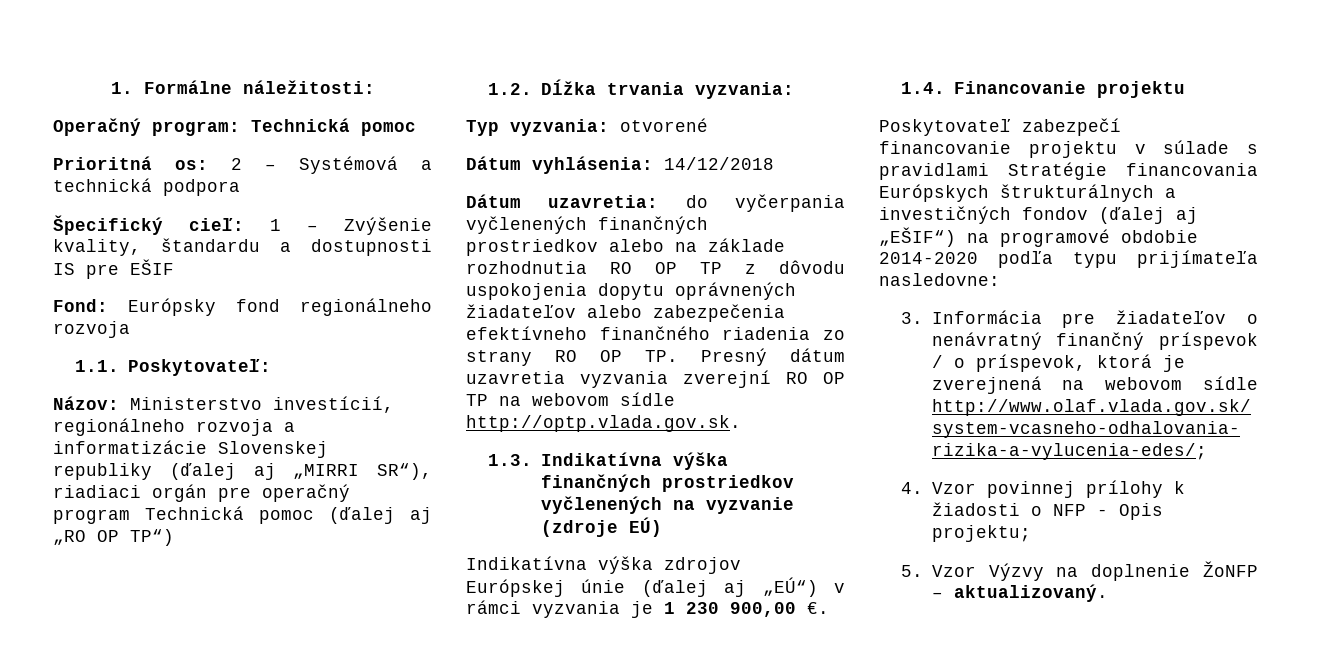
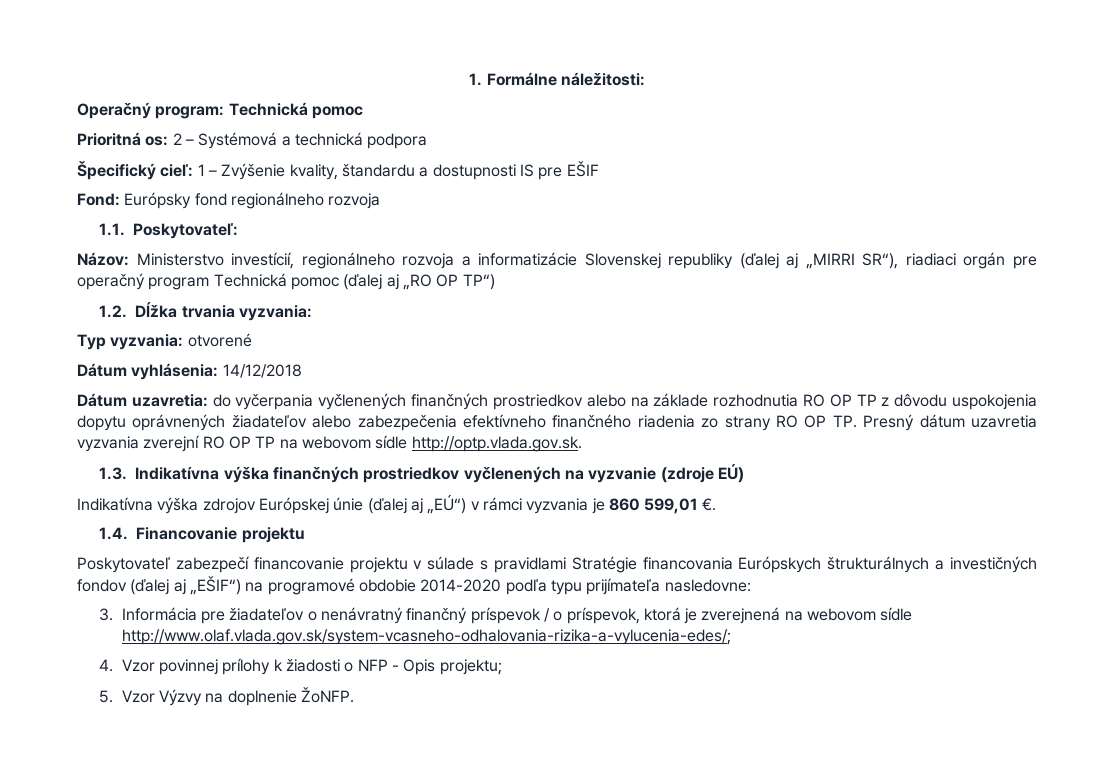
[664,602,796,617] 1 230 900,00 -> [608,498,699,514] 860 599,01
[1203,561,1258,577] [931,584,1108,602] ŽoNFP – aktualizovaný. -> [300,687,354,703] ŽoNFP.

